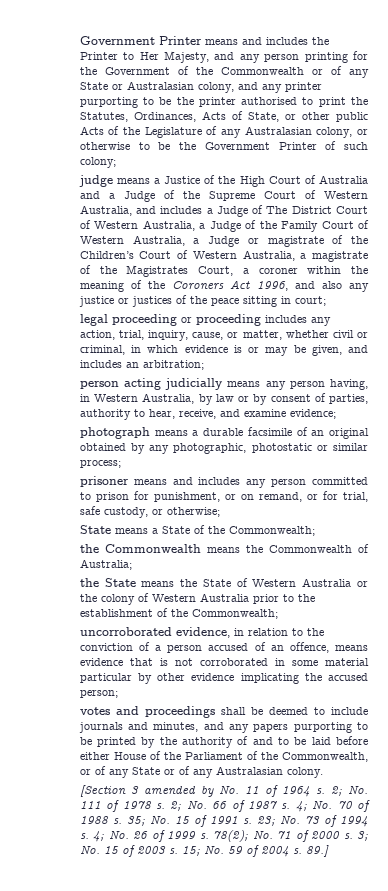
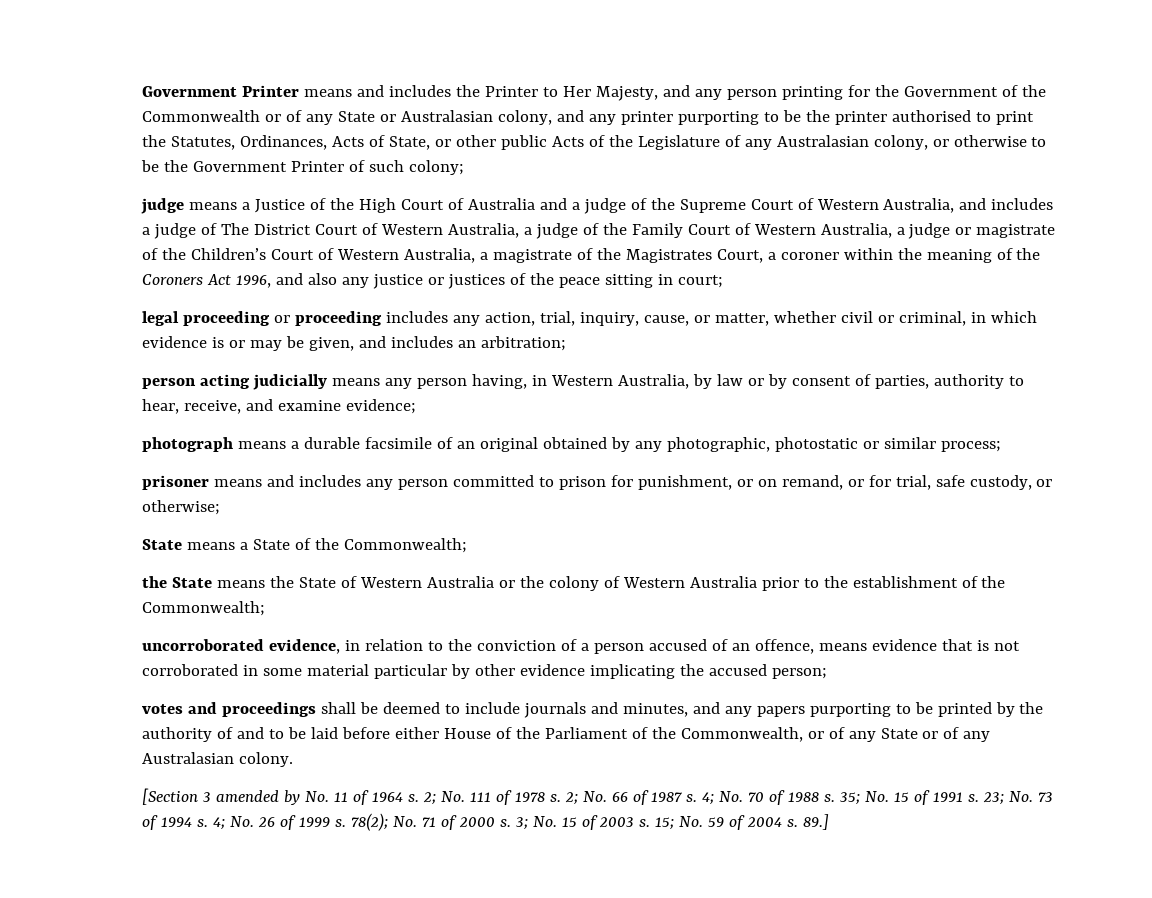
[123,191,155,202] Judge -> [583,198,626,214] judge
[216,206,248,217] Judge -> [153,223,196,239] judge
[209,221,241,232] Judge -> [535,223,578,239] judge
[208,236,240,247] Judge -> [908,223,951,239] judge
[79,544,369,553] [79,559,132,570] // the Commonwealth means the Commonwealth of Australia; -> (467, 545) none

